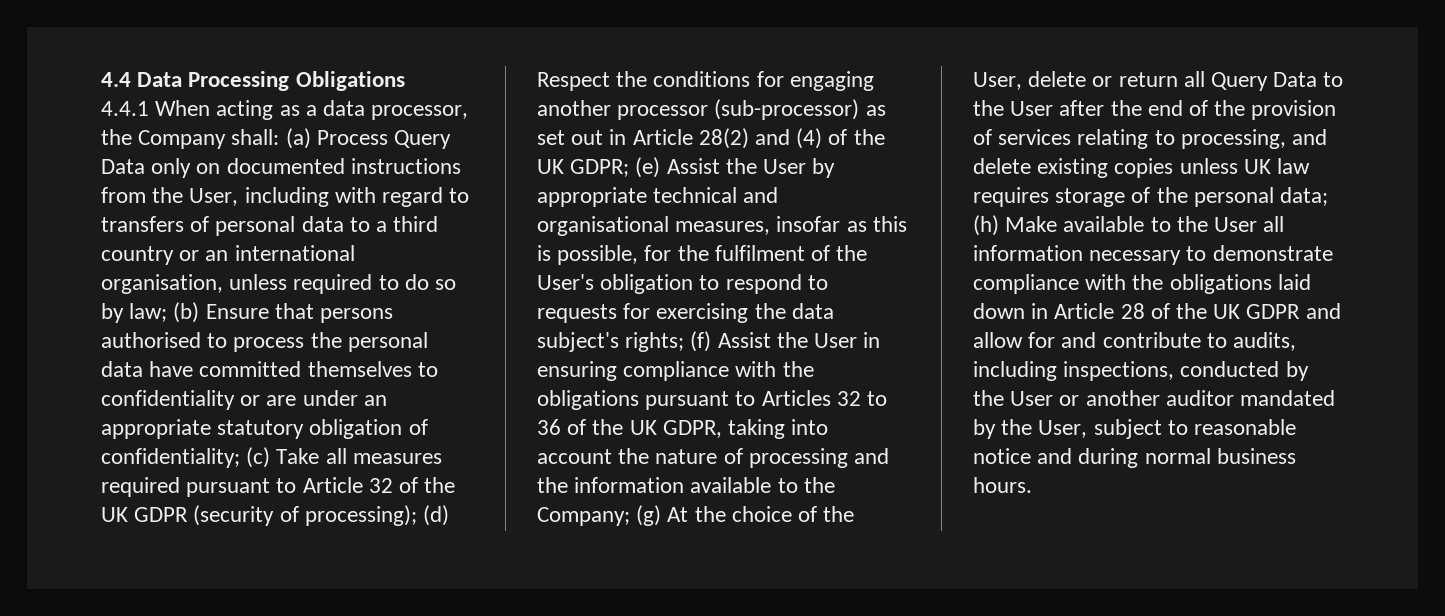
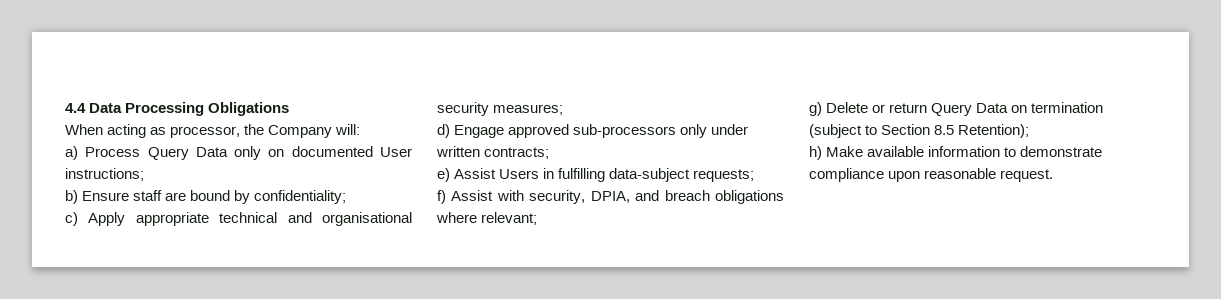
[101,101,149,116] 4.4.1 -> (290, 109) none
[305,100,366,116] a data -> (167, 131) none
[231,128,311,149] shall: (a) -> [335,124,361,135] [65,146,78,160] will: // a)
[350,158,461,174] [101,187,470,207] [101,216,439,236] [101,245,355,265] [101,274,457,294] [101,302,394,323] [101,332,428,352] [101,361,438,377] [101,390,387,410] [101,419,428,439] [101,447,442,468] [101,477,456,497] [101,505,450,526] [537,71,874,91] [537,99,886,120] [537,128,885,149] [537,157,836,178] [537,187,779,207] [537,216,907,236] [537,245,868,265] [537,274,828,294] [537,303,834,323] [537,331,881,352] [537,361,814,381] [537,390,888,410] [537,419,829,439] [537,448,890,468] [537,477,835,493] [537,505,855,526] [973,71,1087,90] instructions from the User, including with regard to transfers of personal data to a third country or an international organisation, unless required to do so by law; (b) Ensure that persons authorised to process the personal data have committed themselves to confidentiality or are under an appropriate statutory obligation of confidentiality; (c) Take all measures required pursuant to Article 32 of the UK GDPR (security of processing); (d) Respect the conditions for engaging another processor (sub-processor) as set out in Article 28(2) and (4) of the UK GDPR; (e) Assist the User by appropriate technical and organisational measures, insofar as this is possible, for the fulfilment of the User's obligation to respond to requests for exercising the data subject's rights; (f) Assist the User in ensuring compliance with the obligations pursuant to Articles 32 to 36 of the UK GDPR, taking into account the nature of processing and the information available to the Company; (g) At the choice of the User, delete -> [380,147,412,157] [65,168,144,181] [65,190,347,204] [65,212,412,226] [437,102,564,116] [437,124,749,138] [436,146,550,159] [437,168,755,182] [437,190,784,204] [436,212,538,225] [809,102,869,116] User instructions; // b) Ensure staff are bound by confidentiality; // c) Apply appropriate technical and organisational security measures; // d) Engage approved sub-processors only under written contracts; // e) Assist Users in fulfilling data-subject requests; // f) Assist with security, DPIA, and breach obligations where relevant; // g) Delete
[1183,71,1344,91] [973,100,1337,120] [973,129,1328,149] [973,158,1311,178] [973,187,1329,207] [973,215,1285,236] [973,245,1333,265] [973,274,1311,294] [973,303,1341,319] [973,332,1297,351] [973,361,1309,381] [973,390,1336,406] [973,419,1297,439] [973,448,1296,468] [973,477,1032,493] all Query Data to the User after the end of the provision of services relating to processing, and delete existing copies unless UK law requires storage of the personal data; (h) Make available to the User all information necessary to demonstrate compliance with the obligations laid down in Article 28 of the UK GDPR and allow for and contribute to audits, including inspections, conducted by the User or another auditor mandated by the User, subject to reasonable notice and during normal business hours. -> [931,102,1104,116] [809,124,1030,138] [809,146,1103,160] [809,168,1054,182] Query Data on termination (subject to Section 8.5 Retention); // h) Make available information to demonstrate compliance upon reasonable request.

